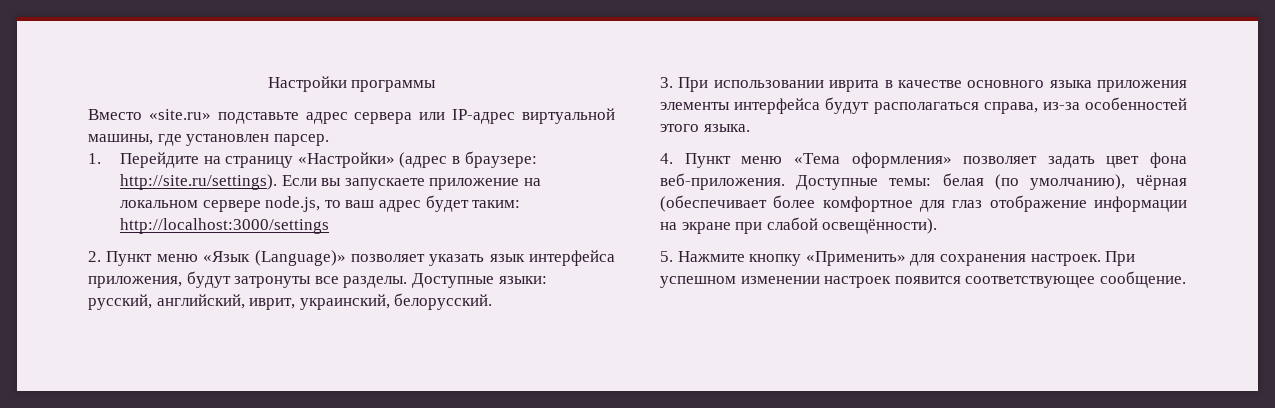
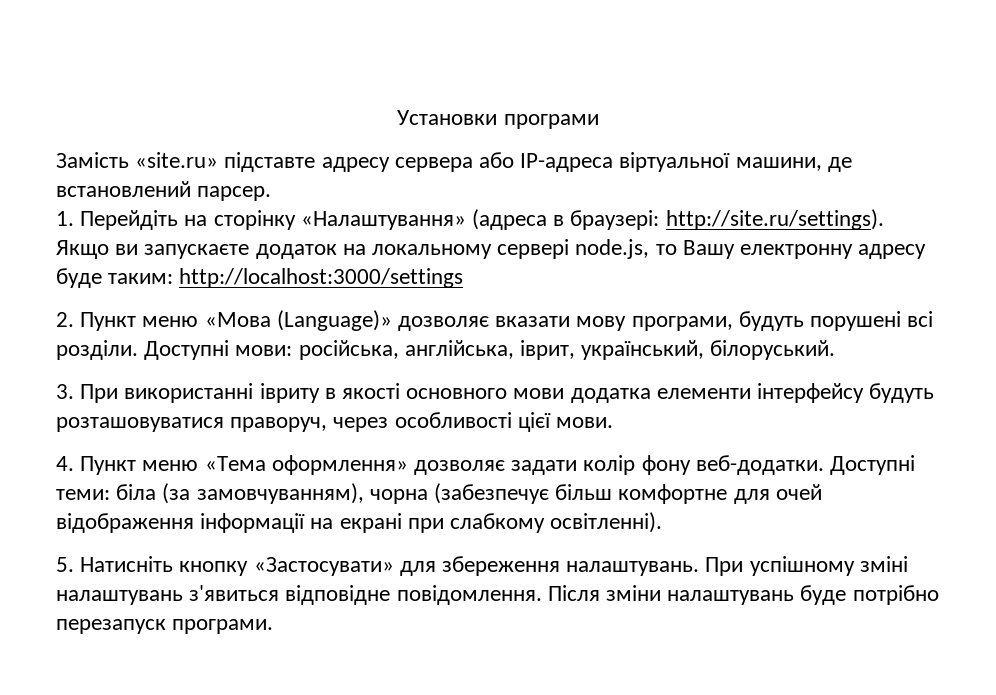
[267,76,437,92] [88,108,615,124] [88,134,329,146] [88,151,537,168] [120,174,541,190] [120,195,469,212] Настройки программы // Вместо «site.ru» подставьте адрес сервера или IP-адрес виртуальной машины, где установлен парсер. // 1. Перейдите на страницу «Настройки» (адрес в браузере: http://site.ru/settings). Если вы запускаете приложение на локальном сервере node.js, то ваш адрес будет -> [397,110,599,129] [56,152,852,172] [56,181,272,201] [56,209,884,230] [56,239,927,259] [56,268,102,288] Установки програми // Замість «site.ru» підставте адресу сервера або IP-адреса віртуальної машини, де встановлений парсер. // 1. Перейдіть на сторінку «Налаштування» (адреса в браузері: http://site.ru/settings). Якщо ви запускаєте додаток на локальному сервері node.js, то Вашу електронну адресу буде
[203,250,615,266] [88,271,547,288] [88,293,493,310] [660,77,1187,92] [660,97,1187,114] [660,124,750,132] [660,152,1187,168] [660,173,1187,190] [660,195,1187,212] [660,217,938,234] [660,251,1136,266] [660,271,1186,288] «Язык (Language)» позволяет указать язык интерфейса приложения, будут затронуты все разделы. Доступные языки: русский, английский, иврит, украинский, белорусский. // 3. При использовании иврита в качестве основного языка приложения элементы интерфейса будут располагаться справа, из-за особенностей этого языка. // 4. Пункт меню «Тема оформления» позволяет задать цвет фона веб-приложения. Доступные темы: белая (по умолчанию), чёрная (обеспечивает более комфортное для глаз отображение информации на экране при слабой освещённости). // 5. Нажмите кнопку «Применить» для сохранения настроек. При успешном изменении настроек появится соответствующее сообщение. -> [204,310,934,331] [56,340,836,360] [56,383,935,403] [56,412,614,432] [56,455,916,475] [56,483,822,504] [56,512,663,533] [56,556,908,576] [56,585,939,605] [56,619,274,634] «Мова (Language)» дозволяє вказати мову програми, будуть порушені всі розділи. Доступні мови: російська, англійська, іврит, український, білоруський. // 3. При використанні івриту в якості основного мови додатка елементи інтерфейсу будуть розташовуватися праворуч, через особливості цієї мови. // 4. Пункт меню «Тема оформлення» дозволяє задати колір фону веб-додатки. Доступні теми: біла (за замовчуванням), чорна (забезпечує більш комфортне для очей відображення інформації на екрані при слабкому освітленні). // 5. Натисніть кнопку «Застосувати» для збереження налаштувань. При успішному зміні налаштувань з'явиться відповідне повідомлення. Після зміни налаштувань буде потрібно перезапуск програми.

